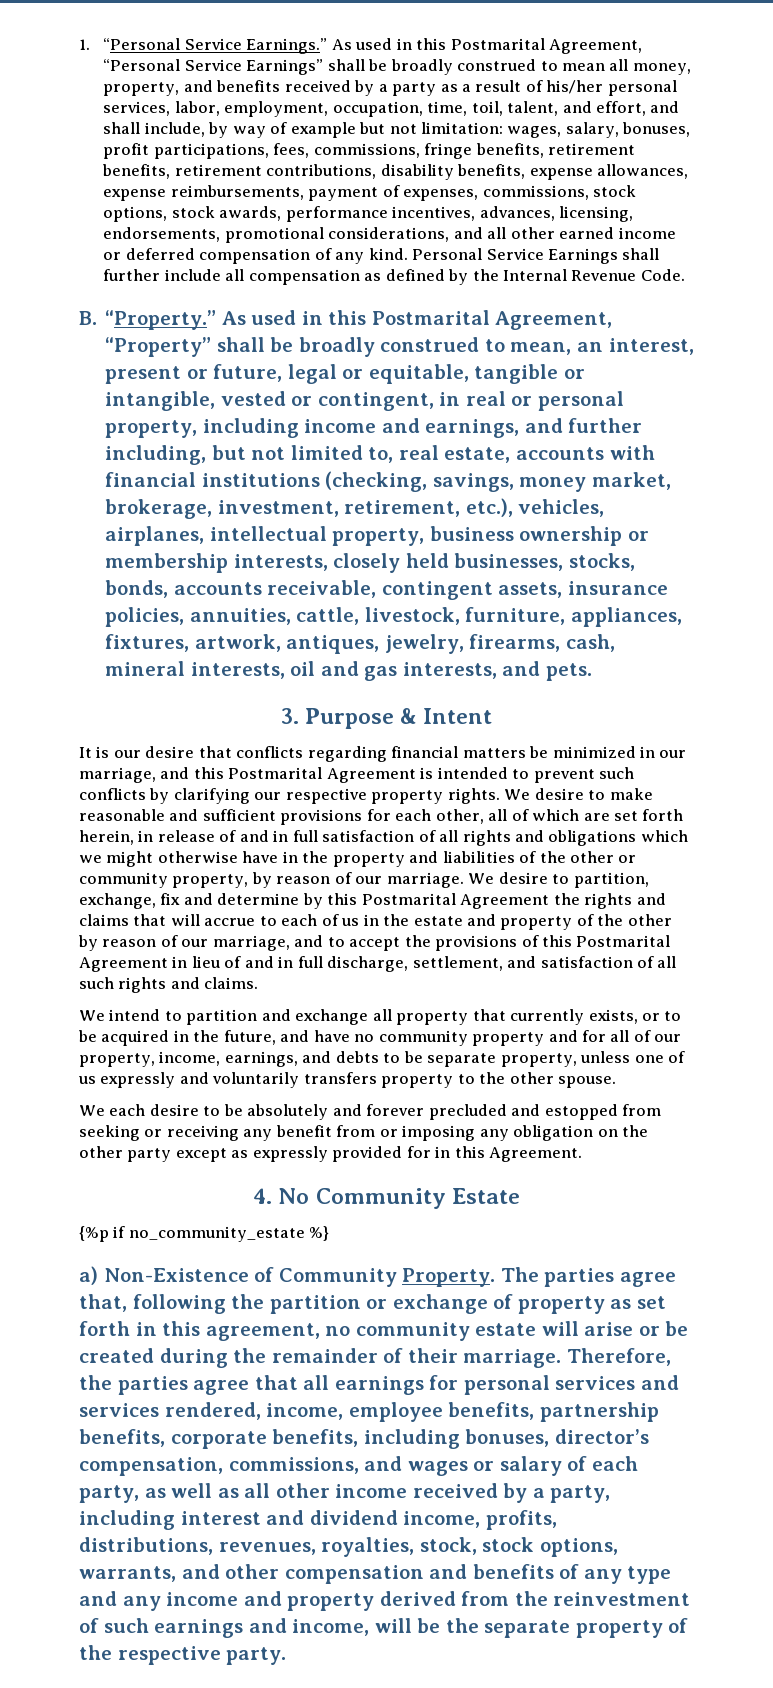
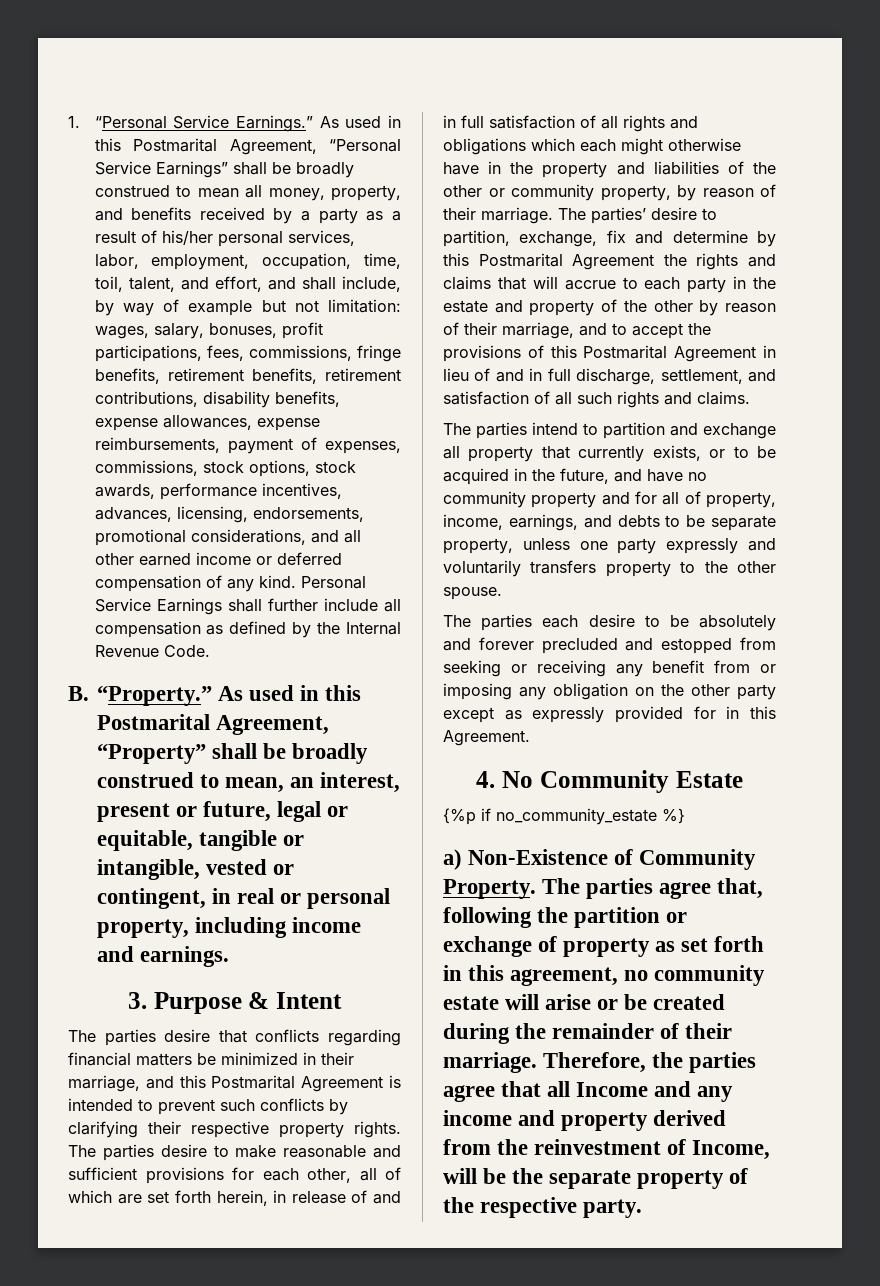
[425,418,643,438] [105,445,655,465] [105,471,671,492] [105,498,605,519] [105,526,649,546] [105,553,635,573] [105,580,668,600] [105,607,682,627] [105,634,615,654] [105,661,592,681] earnings, and further including, but not limited to, real estate, accounts with financial institutions (checking, savings, money market, brokerage, investment, retirement, etc.), vehicles, airplanes, intellectual property, business ownership or membership interests, closely held businesses, stocks, bonds, accounts receivable, contingent assets, insurance policies, annuities, cattle, livestock, furniture, appliances, fixtures, artwork, antiques, jewelry, firearms, cash, mineral interests, oil and gas interests, and pets. -> [140,946,230,967] earnings.
[79,746,141,758] It is our -> [68,1029,156,1046] The parties
[659,750,687,758] our -> [321,1052,354,1065] their
[254,792,282,800] our -> [148,1121,181,1134] their
[504,789,531,800] We -> [68,1144,154,1161] The parties
[79,855,102,863] we -> [580,139,616,152] each
[355,872,495,888] our marriage. We -> [443,207,646,224] their marriage. The parties’
[321,914,360,926] of us -> [687,277,727,293] party
[181,939,209,947] our -> [464,322,497,335] their
[79,1010,105,1021] We -> [443,422,527,439] The parties
[654,1034,682,1042] our -> (701, 497) none
[668,1051,686,1063] [78,1076,96,1084] of us -> [617,538,657,554] party
[79,1105,105,1116] We -> [443,614,533,631] The parties
[334,1375,679,1395] [79,1402,659,1422] [79,1429,649,1449] [79,1456,638,1476] [79,1483,611,1503] [79,1510,557,1530] [79,1537,618,1557] [79,1564,672,1584] earnings for personal services and services rendered, income, employee benefits, partnership benefits, corporate benefits, including bonuses, director’s compensation, commissions, and wages or salary of each party, as well as all other income received by a party, including interest and dividend income, profits, distributions, revenues, royalties, stock, stock options, warrants, and other compensation and benefits of any type -> [576,1082,649,1097] Income
[103,1618,370,1638] such earnings and income, -> [692,1140,771,1160] Income,

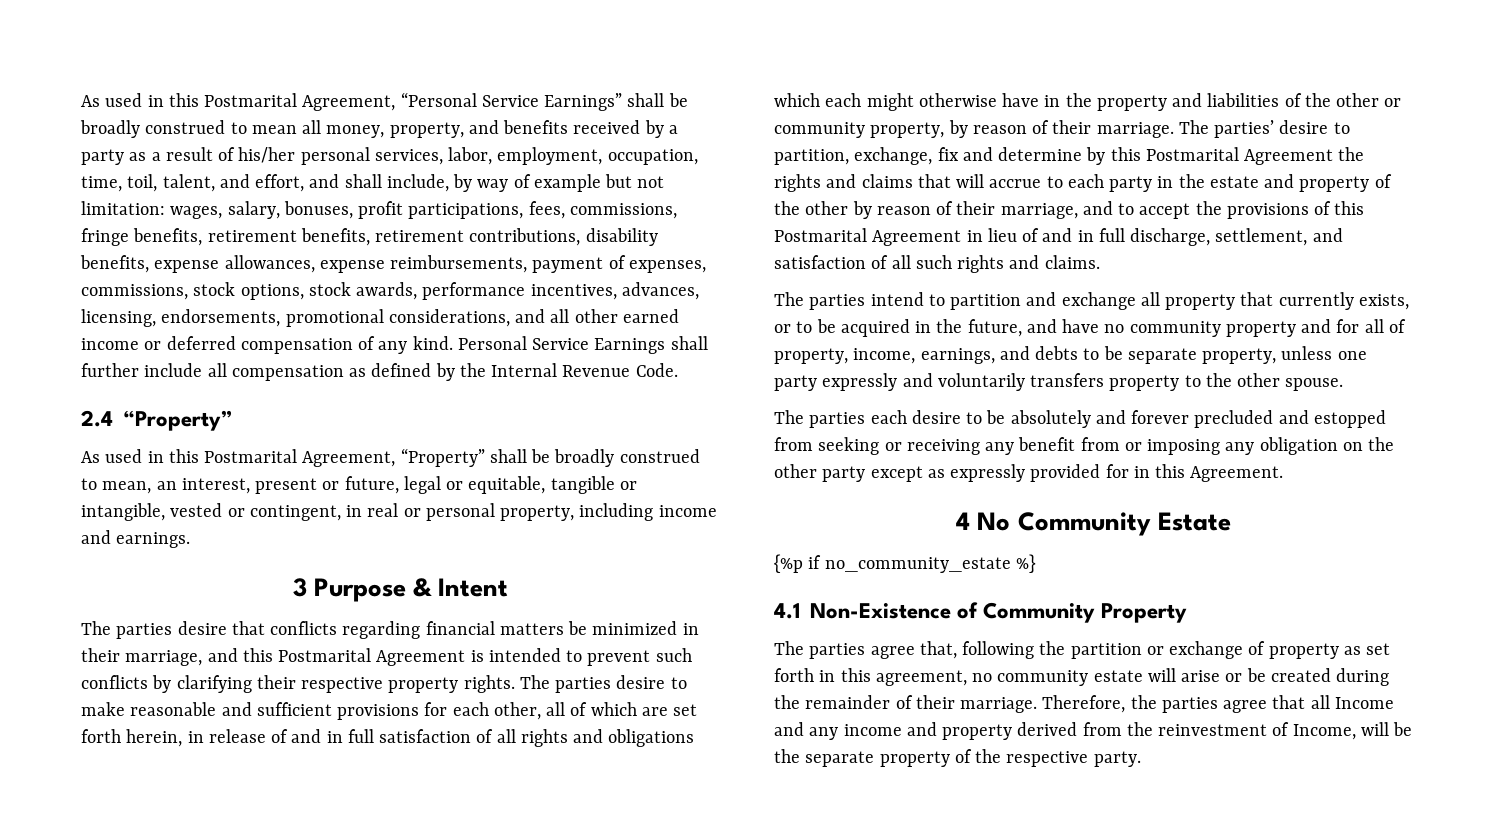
[68,115,313,132] 1. “Personal Service Earnings.” -> (81, 101) none
[68,685,212,706] B. “Property.” -> [81,410,233,431] 2.4 “Property” //
[127,992,147,1009] 3. -> [292,578,307,597] 3
[476,771,496,788] 4. -> [956,512,971,530] 4
[443,849,462,870] a) -> [774,603,800,619] 4.1
[443,879,536,899] Property. -> [1100,603,1187,623] Property //

